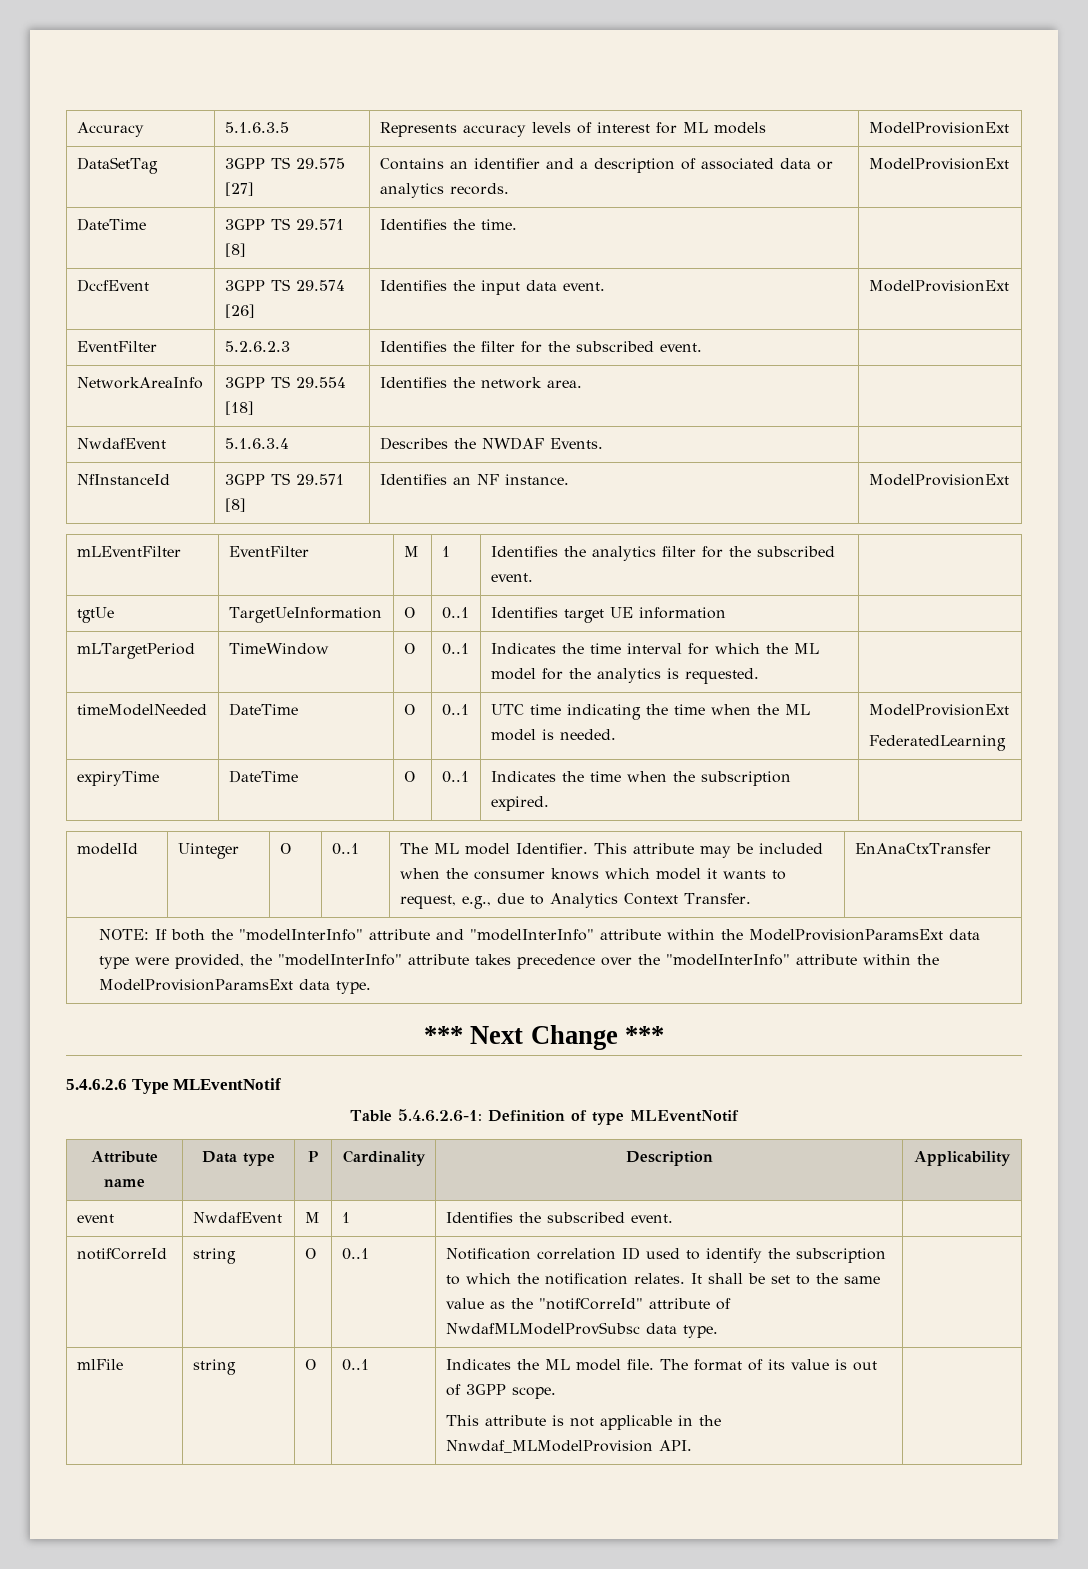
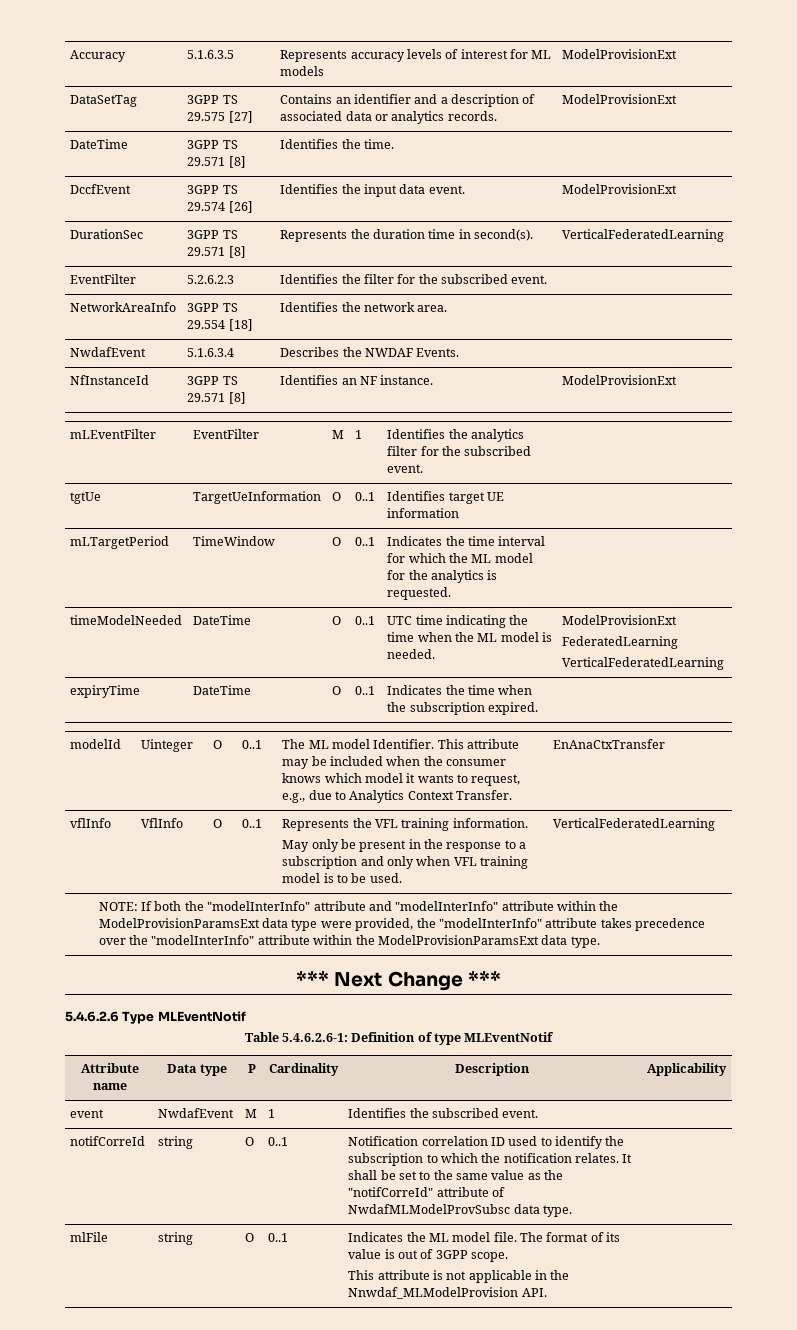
(1009, 286) none -> [70,229,144,239] [187,230,238,239] [187,246,246,258] [280,229,534,242] [562,229,725,242] // DurationSec | 3GPP TS 29.571 [8] | Represents the duration time in second(s). | VerticalFederatedLearning
(1006, 743) none -> [562,657,725,670] // VerticalFederatedLearning
(991, 848) none -> [70,818,112,828] [141,818,184,828] [213,819,223,828] [242,819,263,828] [282,818,528,831] [282,839,527,852] [282,856,529,869] [282,873,402,883] [553,818,716,831] // vflInfo | VflInfo | O | 0..1 | Represents the VFL training information. // May only be present in the response to a subscription and only when VFL training model is to be used. | VerticalFederatedLearning

